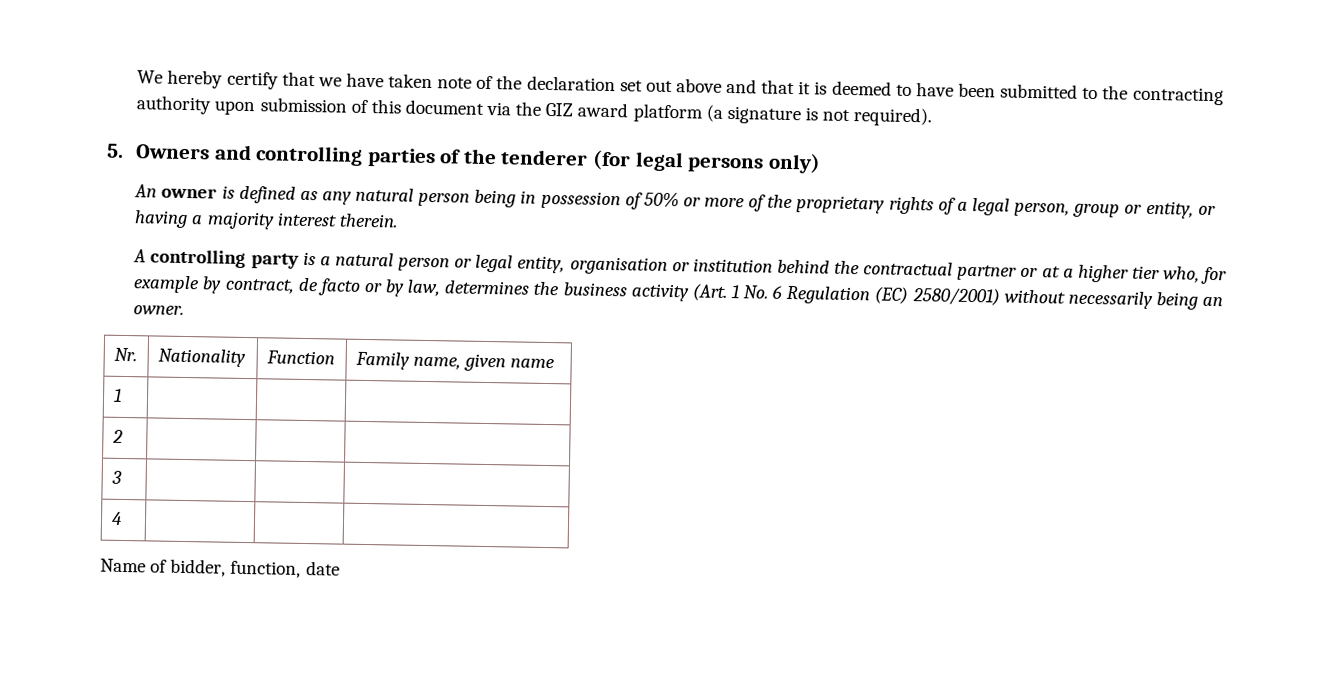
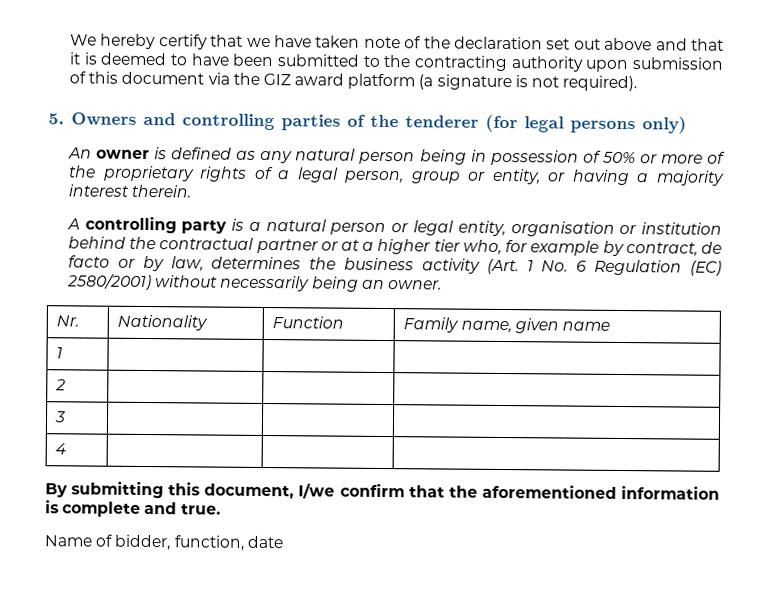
(122, 518) none -> [45,481,721,500] [45,500,221,517] // By submitting this document, I/we confirm that the aforementioned information is complete and true.

